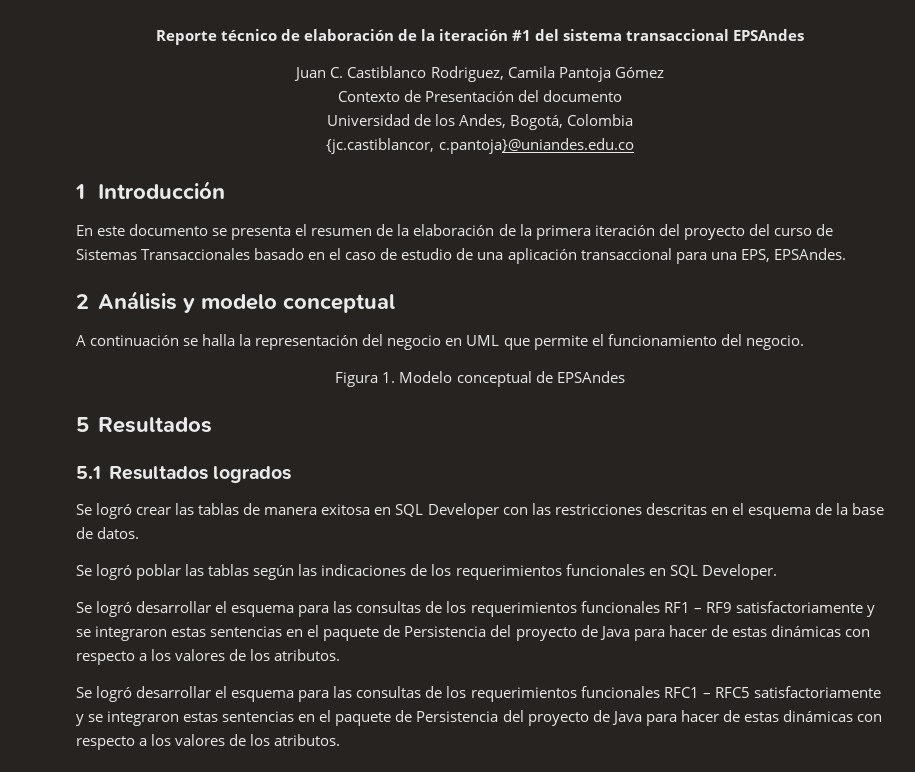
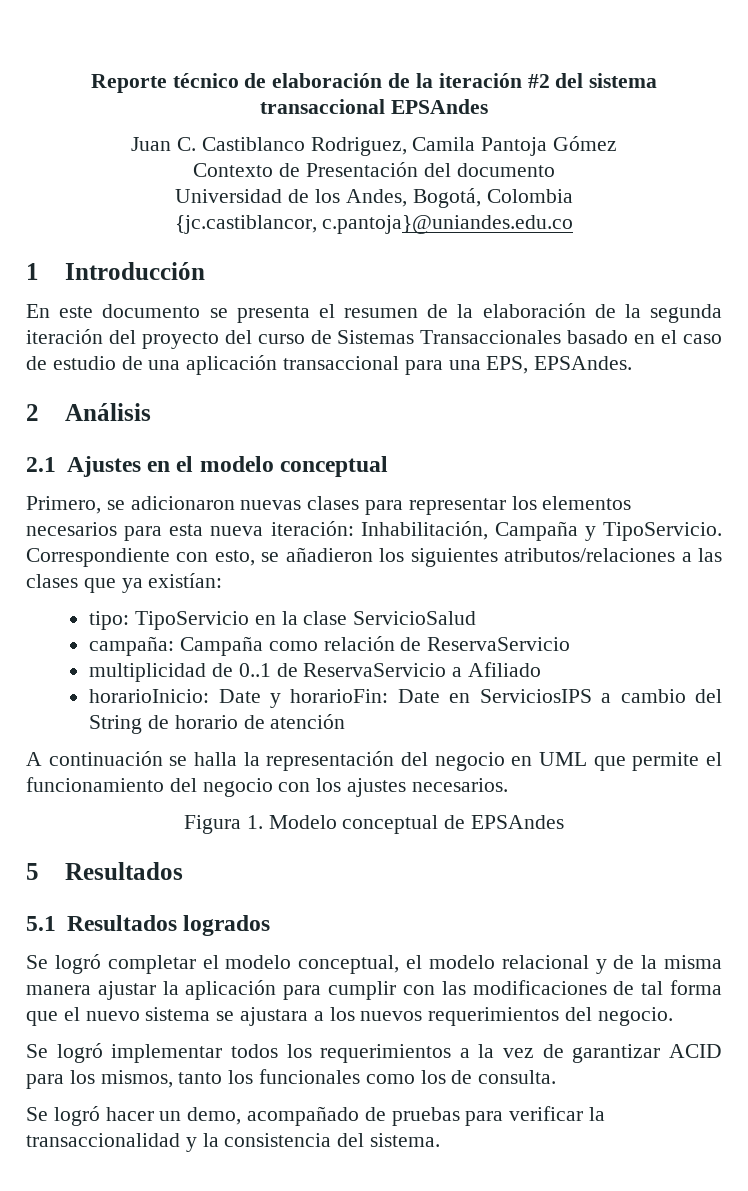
[512,30,532,41] #1 -> [527,74,550,88] #2
[535,225,591,240] primera -> [649,304,722,323] segunda
[182,294,395,313] y modelo conceptual -> [26,456,389,477] [26,496,632,515] [26,521,722,541] [26,547,723,567] [26,573,223,593] [89,611,477,630] [89,636,571,656] [89,662,541,682] [89,689,722,708] [89,714,346,734] // 2.1 Ajustes en el modelo conceptual // Primero, se adicionaron nuevas clases para representar los elementos necesarios para esta nueva iteración: Inhabilitación, Campaña y TipoServicio. Correspondiente con esto, se añadieron los siguientes atributos/relaciones a las clases que ya existían: // tipo: TipoServicio en la clase ServicioSalud // campaña: Campaña como relación de ReservaServicio // multiplicidad de 0..1 de ReservaServicio a Afiliado // horarioInicio: Date y horarioFin: Date en ServiciosIPS a cambio del String de horario de atención
[745,335,804,350] negocio. -> [202,778,508,797] negocio con los ajustes necesarios.
[136,503,884,519] [76,527,140,539] [76,564,777,580] [76,601,875,617] [76,625,870,641] [76,649,341,665] [76,686,881,702] [76,710,882,726] [76,734,341,750] crear las tablas de manera exitosa en SQL Developer con las restricciones descritas en el esquema de la base de datos. // Se logró poblar las tablas según las indicaciones de los requerimientos funcionales en SQL Developer. // Se logró desarrollar el esquema para las consultas de los requerimientos funcionales RF1 – RF9 satisfactoriamente y se integraron estas sentencias en el paquete de Persistencia del proyecto de Java para hacer de estas dinámicas con respecto a los valores de los atributos. // Se logró desarrollar el esquema para las consultas de los requerimientos funcionales RFC1 – RFC5 satisfactoriamente y se integraron estas sentencias en el paquete de Persistencia del proyecto de Java para hacer de estas dinámicas con respecto a los valores de los atributos. -> [107,955,722,974] [26,980,723,1000] [26,1007,673,1026] [26,1043,722,1063] [26,1069,557,1089] [26,1106,606,1126] [26,1133,441,1152] completar el modelo conceptual, el modelo relacional y de la misma manera ajustar la aplicación para cumplir con las modificaciones de tal forma que el nuevo sistema se ajustara a los nuevos requerimientos del negocio. // Se logró implementar todos los requerimientos a la vez de garantizar ACID para los mismos, tanto los funcionales como los de consulta. // Se logró hacer un demo, acompañado de pruebas para verificar la transaccionalidad y la consistencia del sistema.

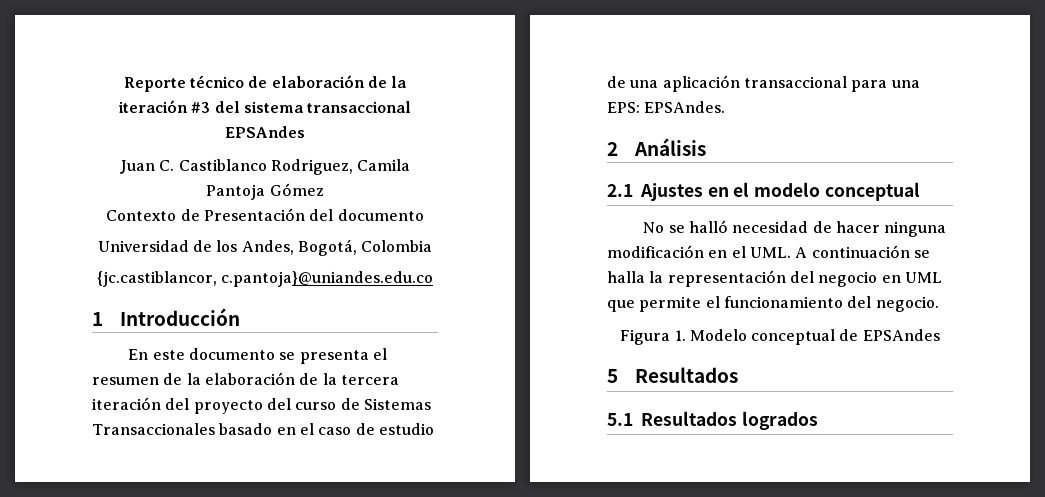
[527,74,550,88] #2 -> [191,102,211,113] #3
[649,304,722,323] segunda -> [340,375,399,385] tercera
[486,356,529,374] EPS, -> [607,102,640,113] EPS:
[26,496,632,515] [26,521,722,541] [26,547,723,567] [26,573,223,593] [89,611,477,630] [89,636,571,656] [89,662,541,682] [89,689,722,708] [89,714,346,734] Primero, se adicionaron nuevas clases para representar los elementos necesarios para esta nueva iteración: Inhabilitación, Campaña y TipoServicio. Correspondiente con esto, se añadieron los siguientes atributos/relaciones a las clases que ya existían: // tipo: TipoServicio en la clase ServicioSalud // campaña: Campaña como relación de ReservaServicio // multiplicidad de 0..1 de ReservaServicio a Afiliado // horarioInicio: Date y horarioFin: Date en ServiciosIPS a cambio del String de horario de atención // -> [643,220,947,237] [607,245,791,258] No se halló necesidad de hacer ninguna modificación en el UML.
[202,778,508,797] negocio con los ajustes necesarios. -> [875,296,939,312] negocio.
[26,954,722,974] [26,980,723,1000] [26,1007,673,1026] [26,1043,722,1063] [26,1069,557,1089] [26,1106,606,1126] [26,1133,441,1152] // Se logró completar el modelo conceptual, el modelo relacional y de la misma manera ajustar la aplicación para cumplir con las modificaciones de tal forma que el nuevo sistema se ajustara a los nuevos requerimientos del negocio. // Se logró implementar todos los requerimientos a la vez de garantizar ACID para los mismos, tanto los funcionales como los de consulta. // Se logró hacer un demo, acompañado de pruebas para verificar la transaccionalidad y la consistencia del sistema. -> (818, 420) none

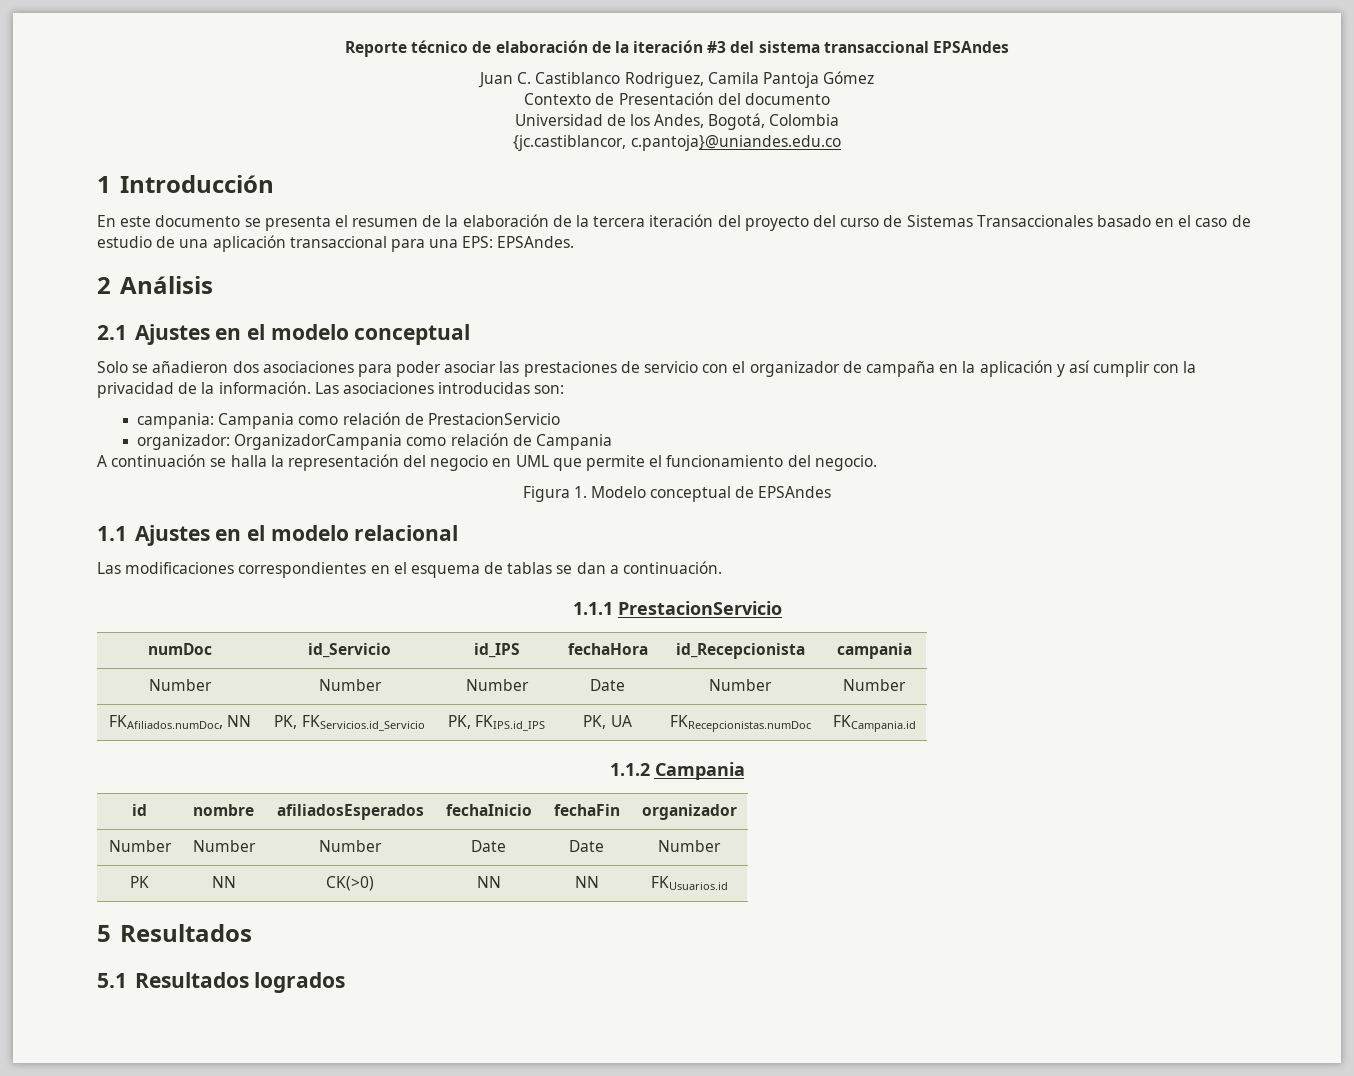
[643,220,947,237] [607,245,791,258] No se halló necesidad de hacer ninguna modificación en el UML. -> [97,360,1197,377] [97,381,565,398] [137,412,560,429] [137,433,612,450] Solo se añadieron dos asociaciones para poder asociar las prestaciones de servicio con el organizador de campaña en la aplicación y así cumplir con la privacidad de la información. Las asociaciones introducidas son: // campania: Campania como relación de PrestacionServicio // organizador: OrganizadorCampania como relación de Campania //
(940, 335) none -> [97,525,459,546] [97,561,723,578] [572,601,782,615] [148,643,212,655] [308,643,391,658] [473,643,520,658] [567,643,648,655] [675,643,805,659] [836,643,912,659] [149,679,212,691] [318,679,382,691] [465,679,529,691] [590,679,625,691] [709,679,772,691] [843,679,906,691] [108,715,252,729] [274,715,425,731] [447,715,546,731] [583,715,632,729] [669,715,811,732] [832,715,916,732] [609,762,745,780] [132,804,147,816] [193,804,254,816] [276,804,424,820] [445,804,532,816] [553,804,620,816] [641,804,737,820] [108,840,172,852] [192,840,256,852] [319,840,382,852] [471,840,506,852] [569,840,604,852] [658,840,721,852] [130,876,149,888] [211,876,236,888] [326,876,374,891] [476,876,501,888] [574,876,599,888] [650,876,728,890] // 1.1 Ajustes en el modelo relacional // Las modificaciones correspondientes en el esquema de tablas se dan a continuación. // 1.1.1 PrestacionServicio // numDoc | id_Servicio | id_IPS | fechaHora | id_Recepcionista | campania // Number | Number | Number | Date | Number | Number // FKAfiliados.numDoc, NN | PK, FKServicios.id_Servicio | PK, FKIPS.id_IPS | PK, UA | FKRecepcionistas.numDoc | FKCampania.id // 1.1.2 Campania // id | nombre | afiliadosEsperados | fechaInicio | fechaFin | organizador // Number | Number | Number | Date | Date | Number // PK | NN | CK(>0) | NN | NN | FKUsuarios.id

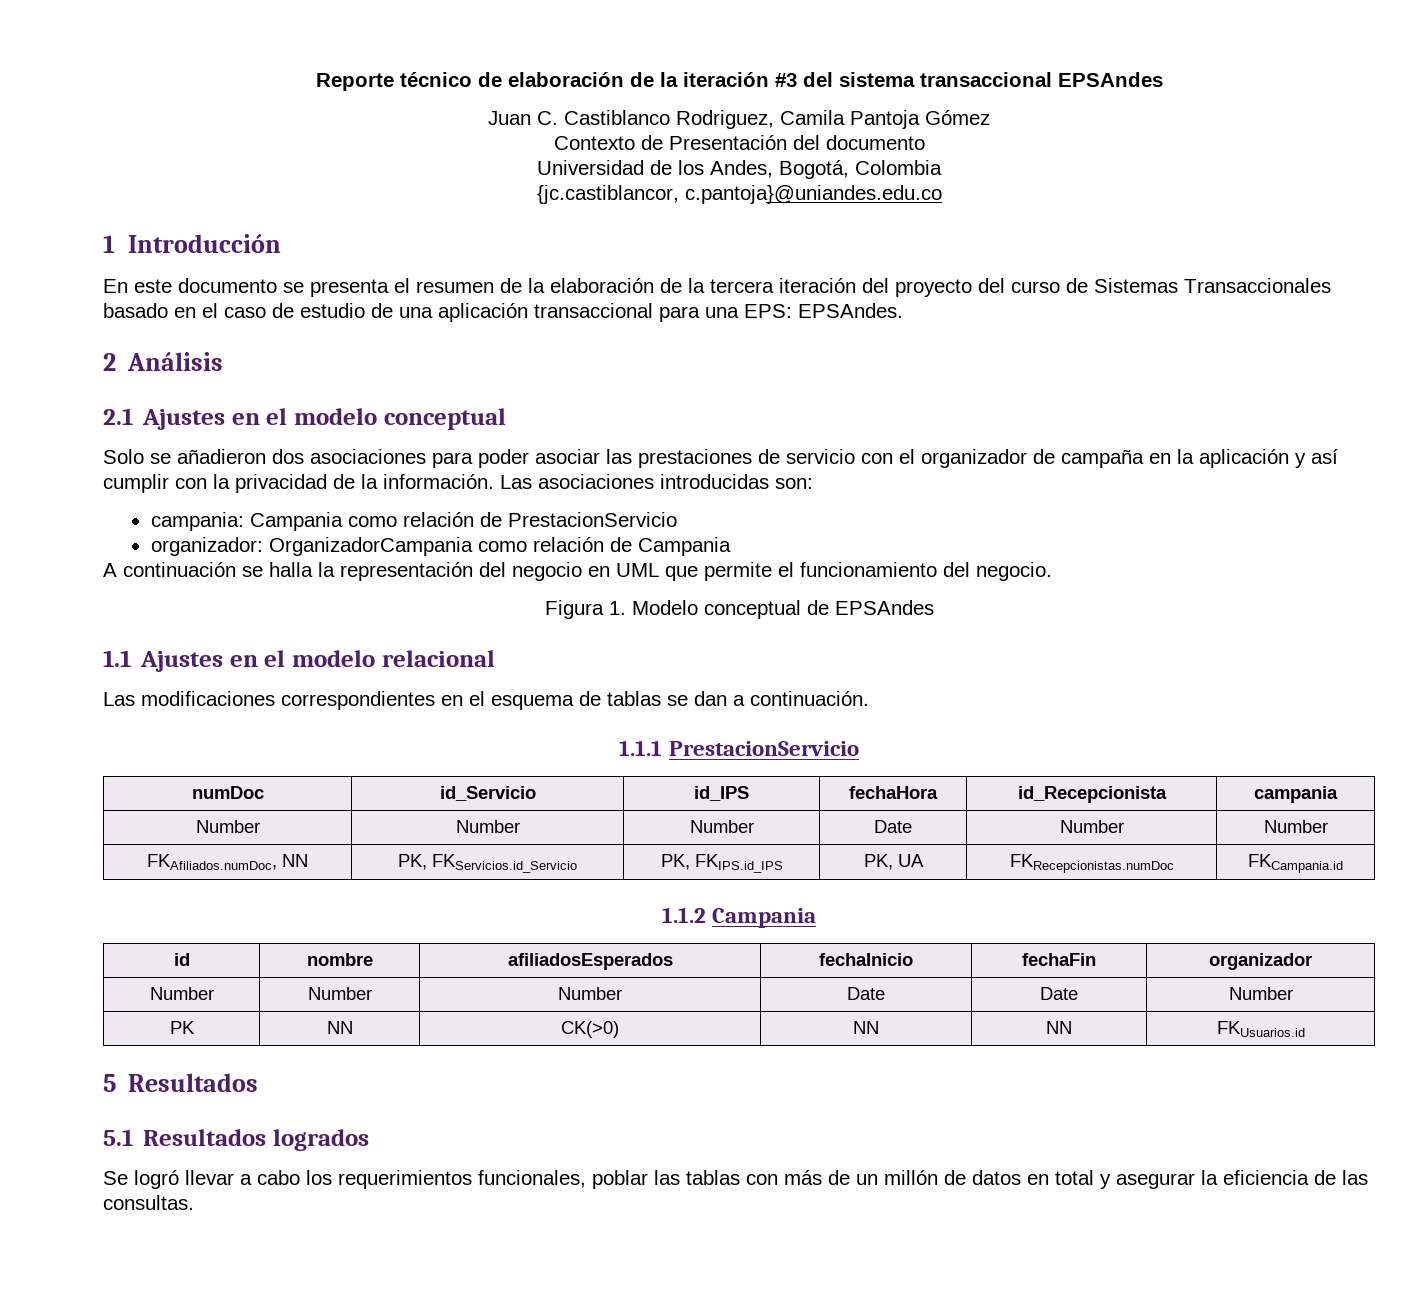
(346, 982) none -> [103,1170,1368,1189] [103,1195,194,1210] // Se logró llevar a cabo los requerimientos funcionales, poblar las tablas con más de un millón de datos en total y asegurar la eficiencia de las consultas.

